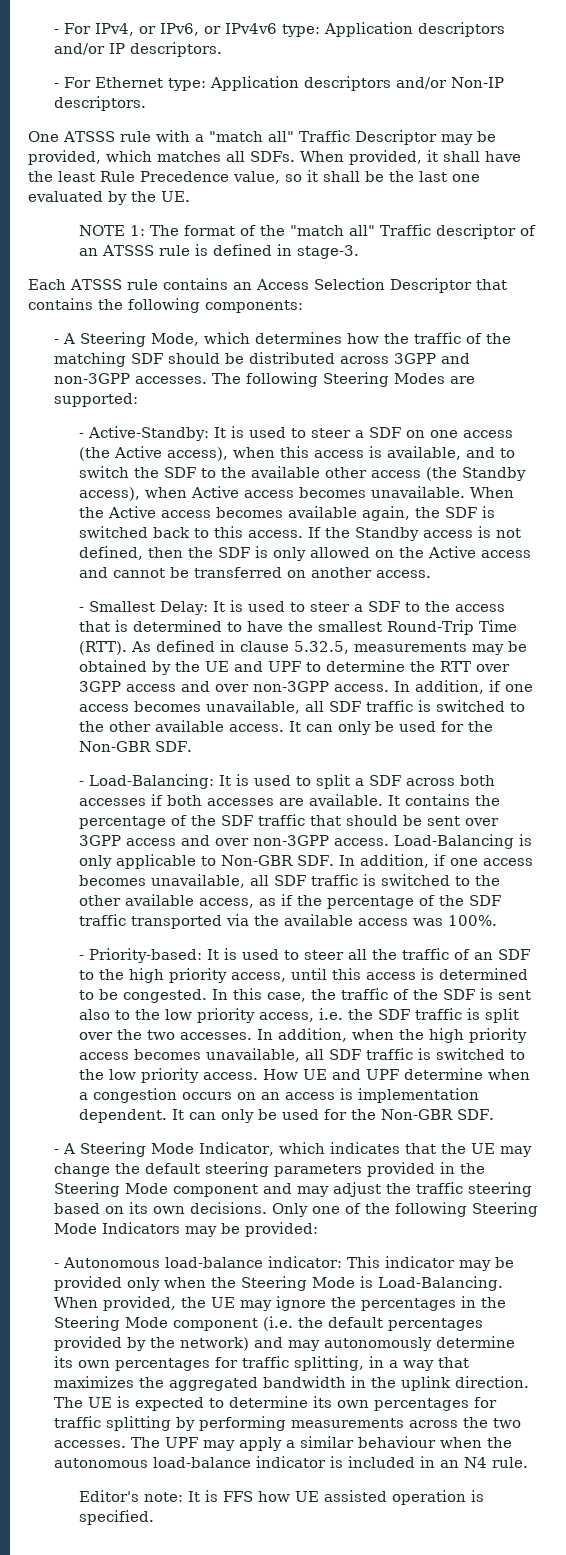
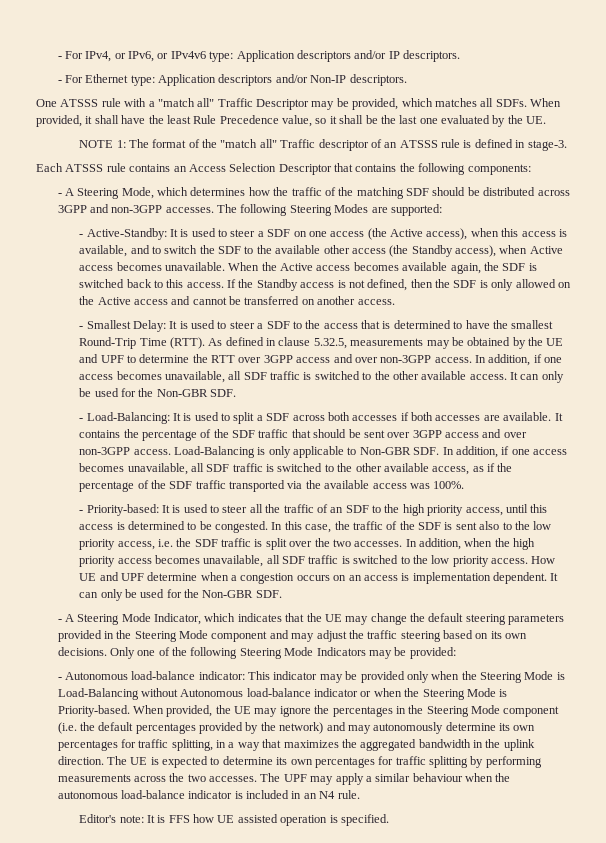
[377,1276,503,1291] Load-Balancing. -> [57,688,508,700] [57,705,130,717] Load-Balancing without Autonomous load-balance indicator or when the Steering Mode is Priority-based.

